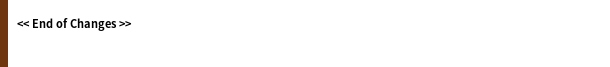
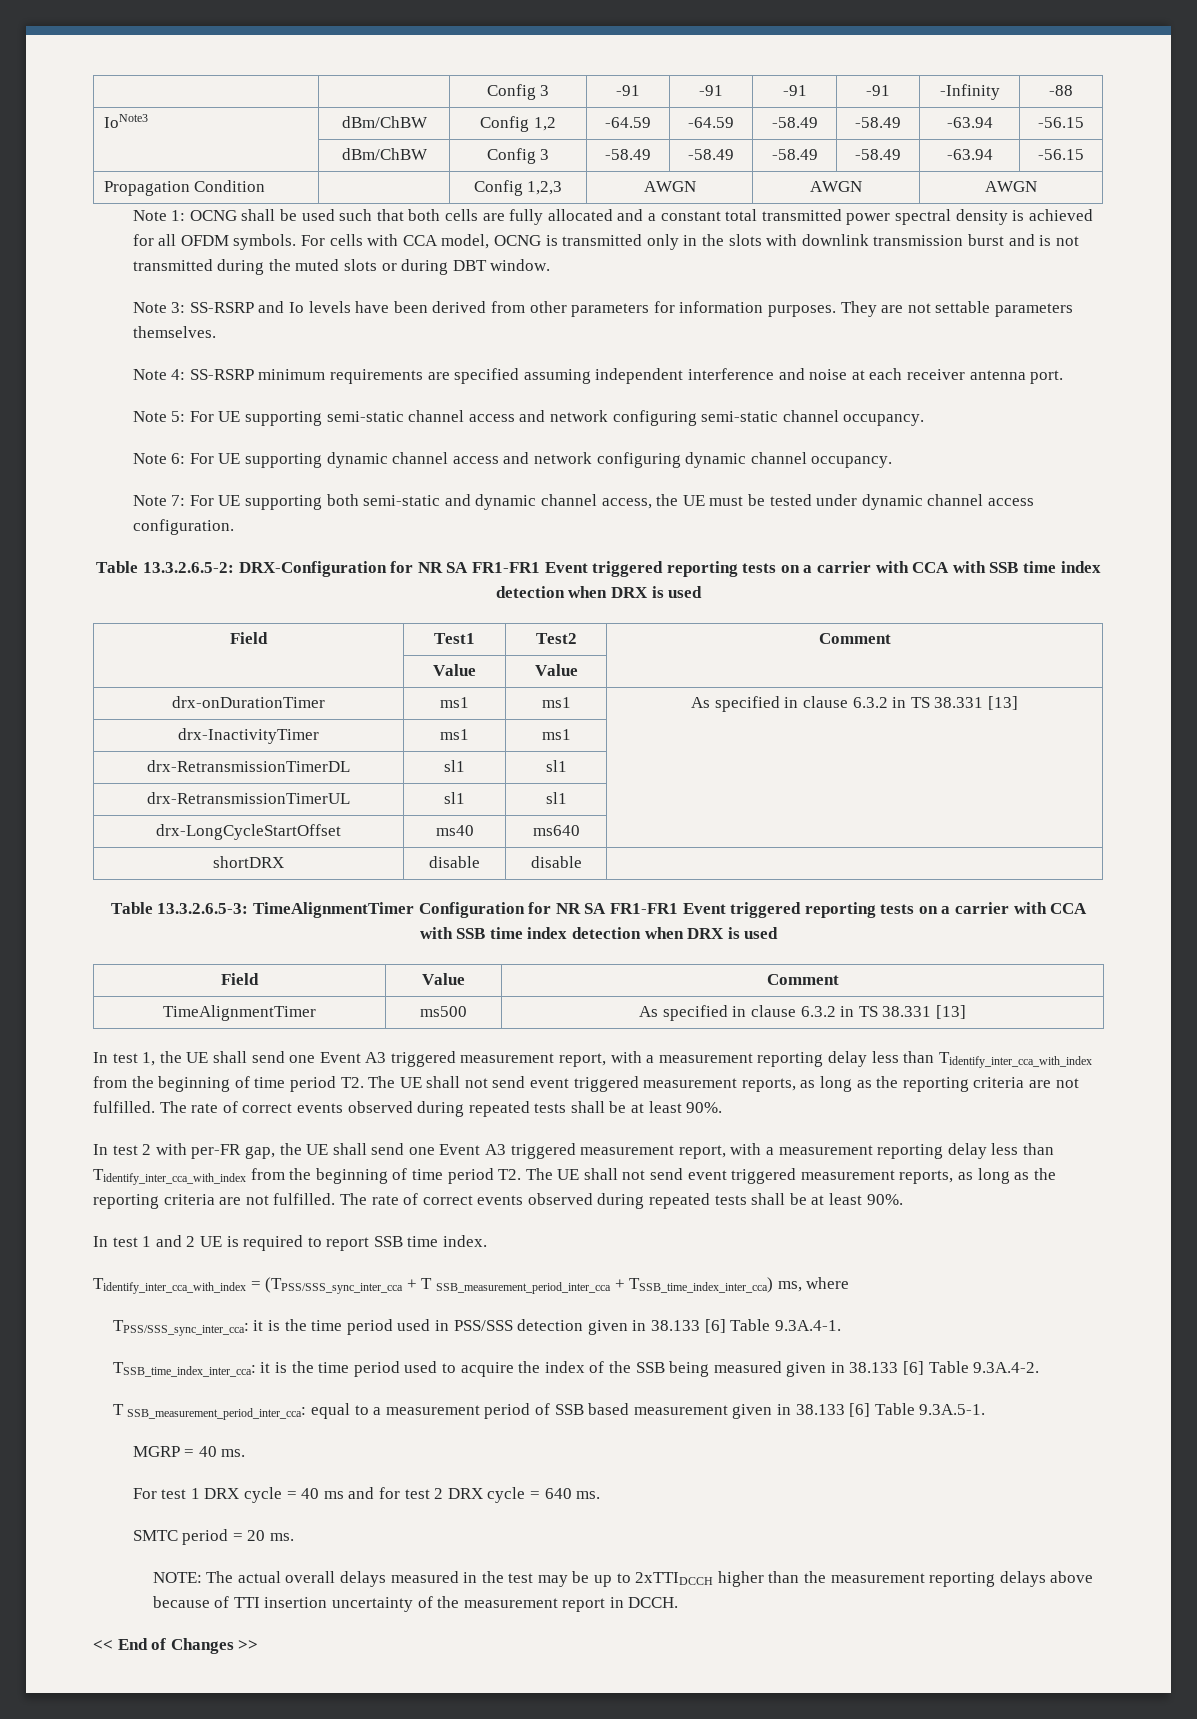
(17, 24) none -> [486,84,550,100] [616,85,640,96] [699,85,723,96] [782,85,807,96] [866,85,890,96] [939,84,1000,100] [1049,85,1073,96] [103,114,148,128] [341,116,428,128] [480,116,556,132] [605,117,651,128] [688,117,734,128] [771,117,818,128] [855,117,901,128] [946,117,993,128] [1038,117,1084,128] [341,148,428,160] [486,148,550,164] [605,149,651,160] [688,149,734,160] [771,149,818,160] [855,149,901,160] [946,149,993,160] [1038,149,1084,160] [103,180,266,196] [473,180,563,196] [643,181,696,192] [810,181,862,192] [985,181,1037,192] [132,209,1093,225] [132,234,1079,250] [132,259,551,275] [132,301,1073,317] [132,326,216,338] [132,368,1064,384] [132,410,925,426] [132,452,893,468] [132,494,1034,510] [132,519,234,535] [96,561,1101,577] [495,586,703,598] [230,632,268,644] [434,633,475,644] [535,633,577,644] [818,633,891,644] [433,664,476,676] [534,664,578,676] [172,696,325,708] [440,697,469,708] [541,697,571,708] [691,696,1018,712] [178,728,319,744] [440,729,469,740] [541,729,571,740] [147,760,350,772] [444,760,465,772] [545,760,567,772] [147,792,350,804] [444,792,465,804] [545,792,567,804] [156,824,341,840] [435,825,474,836] [532,825,580,836] [213,856,284,868] [429,856,480,868] [530,856,582,868] [110,902,1088,918] [419,927,779,939] [221,973,259,985] [422,973,465,985] [766,974,839,985] [163,1005,316,1021] [420,1006,467,1017] [639,1005,966,1021] [93,1051,1092,1068] [93,1076,1079,1092] [93,1101,723,1117] [93,1143,1054,1159] [93,1168,1056,1185] [93,1193,903,1209] [93,1235,488,1251] [93,1277,850,1294] [112,1319,841,1336] [112,1361,1040,1377] [112,1403,986,1420] [132,1446,246,1457] [132,1487,601,1503] [132,1529,295,1545] [152,1571,1094,1587] [152,1596,679,1612] | | Config 3 | -91 | -91 | -91 | -91 | -Infinity | -88 // IoNote3 | dBm/ChBW | Config 1,2 | -64.59 | -64.59 | -58.49 | -58.49 | -63.94 | -56.15 // | dBm/ChBW | Config 3 | -58.49 | -58.49 | -58.49 | -58.49 | -63.94 | -56.15 // Propagation Condition | | Config 1,2,3 | AWGN | AWGN | AWGN // Note 1: OCNG shall be used such that both cells are fully allocated and a constant total transmitted power spectral density is achieved for all OFDM symbols. For cells with CCA model, OCNG is transmitted only in the slots with downlink transmission burst and is not transmitted during the muted slots or during DBT window. // Note 3: SS-RSRP and Io levels have been derived from other parameters for information purposes. They are not settable parameters themselves. // Note 4: SS-RSRP minimum requirements are specified assuming independent interference and noise at each receiver antenna port. // Note 5: For UE supporting semi-static channel access and network configuring semi-static channel occupancy. // Note 6: For UE supporting dynamic channel access and network configuring dynamic channel occupancy. // Note 7: For UE supporting both semi-static and dynamic channel access, the UE must be tested under dynamic channel access configuration. // Table 13.3.2.6.5-2: DRX-Configuration for NR SA FR1-FR1 Event triggered reporting tests on a carrier with CCA with SSB time index detection when DRX is used // Field | Test1 | Test2 | Comment // | Value | Value | // drx-onDurationTimer | ms1 | ms1 | As specified in clause 6.3.2 in TS 38.331 [13] // drx-InactivityTimer | ms1 | ms1 | // drx-RetransmissionTimerDL | sl1 | sl1 | // drx-RetransmissionTimerUL | sl1 | sl1 | // drx-LongCycleStartOffset | ms40 | ms640 | // shortDRX | disable | disable | // Table 13.3.2.6.5-3: TimeAlignmentTimer Configuration for NR SA FR1-FR1 Event triggered reporting tests on a carrier with CCA with SSB time index detection when DRX is used // Field | Value | Comment // TimeAlignmentTimer | ms500 | As specified in clause 6.3.2 in TS 38.331 [13] // In test 1, the UE shall send one Event A3 triggered measurement report, with a measurement reporting delay less than Tidentify_inter_cca_with_index from the beginning of time period T2. The UE shall not send event triggered measurement reports, as long as the reporting criteria are not fulfilled. The rate of correct events observed during repeated tests shall be at least 90%. // In test 2 with per-FR gap, the UE shall send one Event A3 triggered measurement report, with a measurement reporting delay less than Tidentify_inter_cca_with_index from the beginning of time period T2. The UE shall not send event triggered measurement reports, as long as the reporting criteria are not fulfilled. The rate of correct events observed during repeated tests shall be at least 90%. // In test 1 and 2 UE is required to report SSB time index. // Tidentify_inter_cca_with_index = (TPSS/SSS_sync_inter_cca + T SSB_measurement_period_inter_cca + TSSB_time_index_inter_cca) ms, where // TPSS/SSS_sync_inter_cca: it is the time period used in PSS/SSS detection given in 38.133 [6] Table 9.3A.4-1. // TSSB_time_index_inter_cca: it is the time period used to acquire the index of the SSB being measured given in 38.133 [6] Table 9.3A.4-2. // T SSB_measurement_period_inter_cca: equal to a measurement period of SSB based measurement given in 38.133 [6] Table 9.3A.5-1. // MGRP = 40 ms. // For test 1 DRX cycle = 40 ms and for test 2 DRX cycle = 640 ms. // SMTC period = 20 ms. // NOTE: The actual overall delays measured in the test may be up to 2xTTIDCCH higher than the measurement reporting delays above because of TTI insertion uncertainty of the measurement report in DCCH. //

